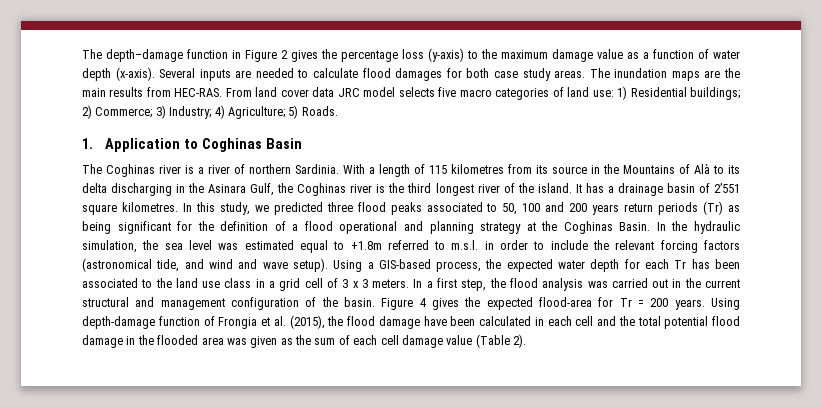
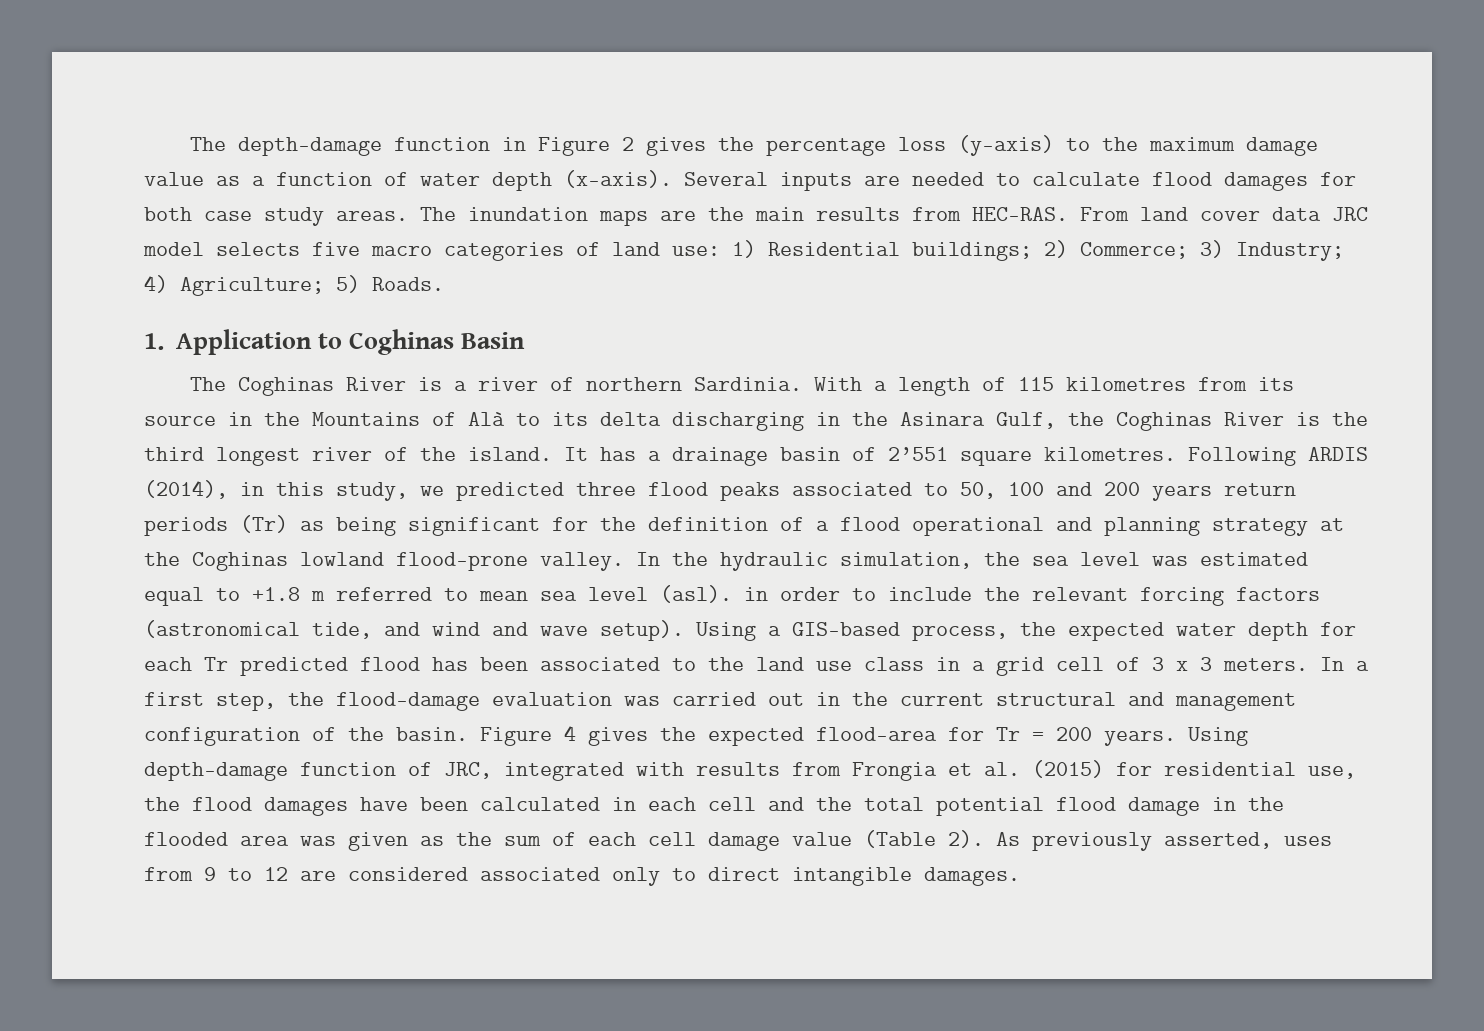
[159,165,181,174] river -> [346,377,407,391] River
[350,184,373,193] river -> [1224,412,1284,426] River
[182,203,192,212] In -> [1188,447,1368,466] [144,480,264,499] Following ARDIS (2014), in
[619,222,651,231] Basin. -> [300,552,624,571] lowland flood-prone valley.
[350,240,479,250] +1.8m referred to m.s.l. -> [252,585,732,603] +1.8 m referred to mean sea level (asl).
(687, 264) none -> [240,657,420,676] predicted flood
[509,278,584,291] flood analysis -> [336,692,612,711] flood-damage evaluation
[218,315,420,329] Frongia et al. (2015), the flood damage -> [444,760,1356,781] [144,797,348,816] JRC, integrated with results from Frongia et al. (2015) for residential use, the flood damages
(526, 341) none -> [996,832,1332,851] [144,867,1020,886] As previously asserted, uses from 9 to 12 are considered associated only to direct intangible damages.

